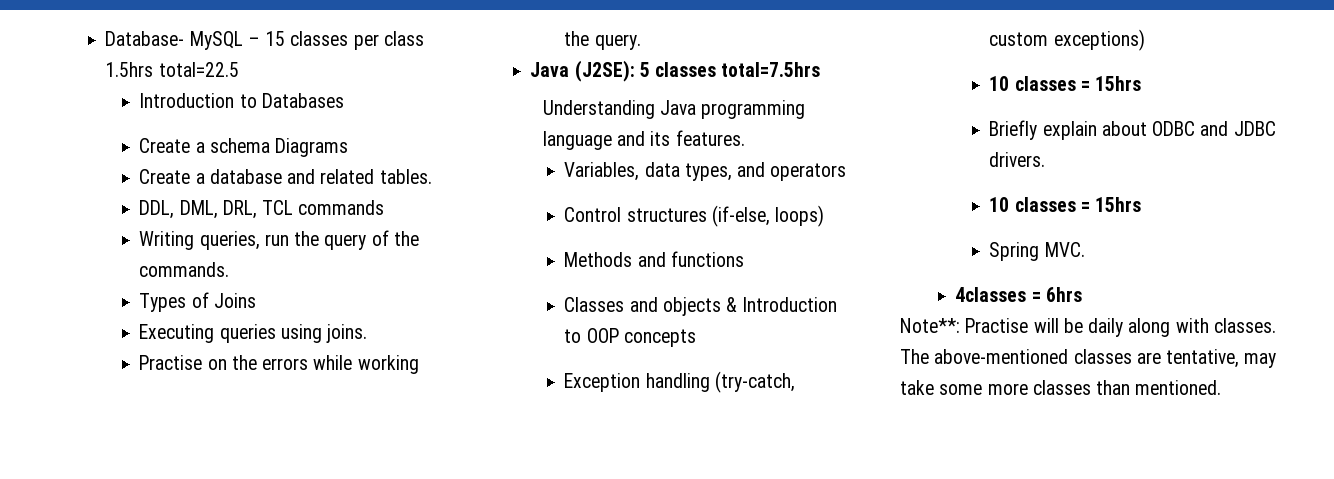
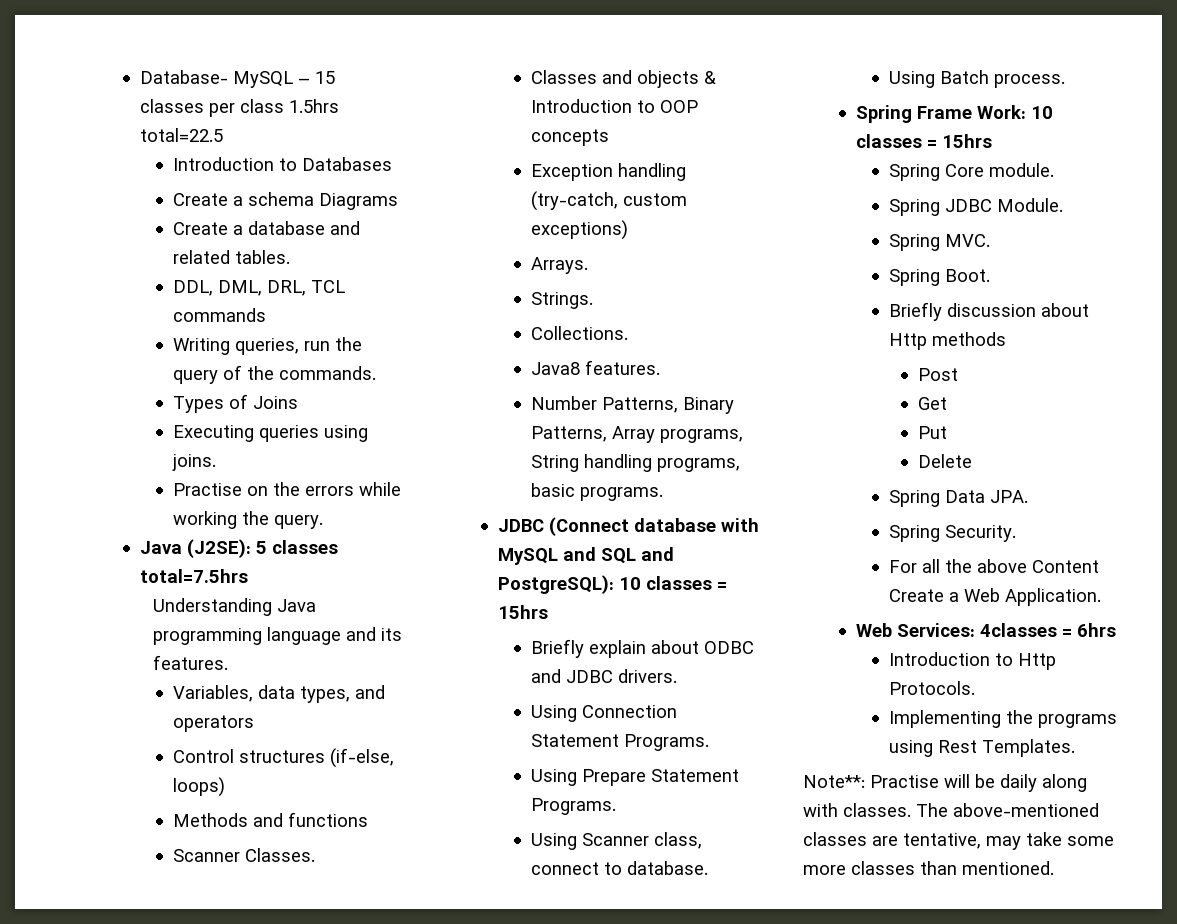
(744, 259) none -> [172,848,315,862] // Scanner Classes.
(1145, 40) none -> [530,257,588,274] [530,292,593,309] [530,326,628,340] [530,360,660,375] [530,396,734,414] [530,426,743,443] [530,454,740,472] [530,483,663,501] [498,517,760,536] [498,547,675,565] [498,575,615,594] Arrays. // Strings. // Collections. // Java8 features. // Number Patterns, Binary Patterns, Array programs, String handling programs, basic programs. // JDBC (Connect database with MySQL and SQL and PostgreSQL):
[989,197,1142,212] [989,242,1085,261] [955,287,1082,302] 10 classes = 15hrs // Spring MVC. // 4classes = 6hrs -> [530,705,677,722] [530,734,709,751] [530,769,739,786] [530,798,616,815] [530,832,702,850] [530,861,708,875] [888,70,1065,88] [856,105,1054,123] [856,134,993,148] [888,163,1054,181] [888,198,1063,216] [888,234,990,251] [888,269,990,286] [888,302,1089,321] [888,332,1006,350] [917,368,958,381] [917,397,947,410] [917,426,947,439] [917,454,972,468] [888,490,1028,507] [888,525,1016,542] [888,559,1099,573] [888,588,1101,606] [856,623,1117,637] [888,652,1056,670] [888,681,975,695] [888,710,1117,728] [888,739,1075,757] Using Connection Statement Programs. // Using Prepare Statement Programs. // Using Scanner class, connect to database. // Using Batch process. // Spring Frame Work: 10 classes = 15hrs // Spring Core module. // Spring JDBC Module. // Spring MVC. // Spring Boot. // Briefly discussion about Http methods // Post // Get // Put // Delete // Spring Data JPA. // Spring Security. // For all the above Content Create a Web Application. // Web Services: 4classes = 6hrs // Introduction to Http Protocols. // Implementing the programs using Rest Templates.

